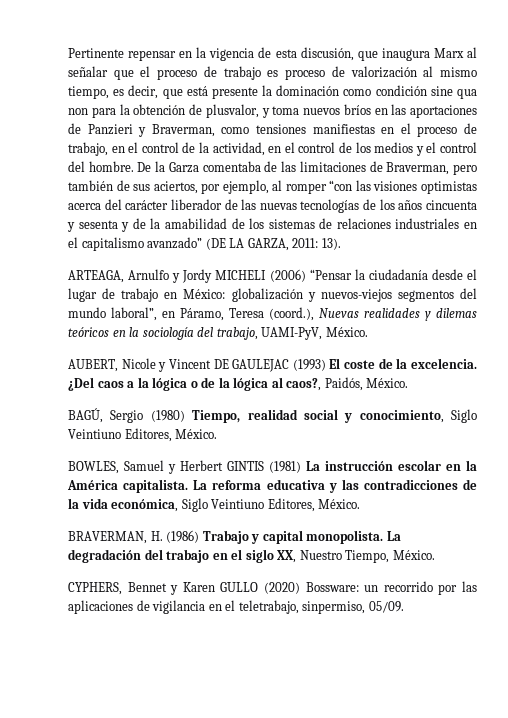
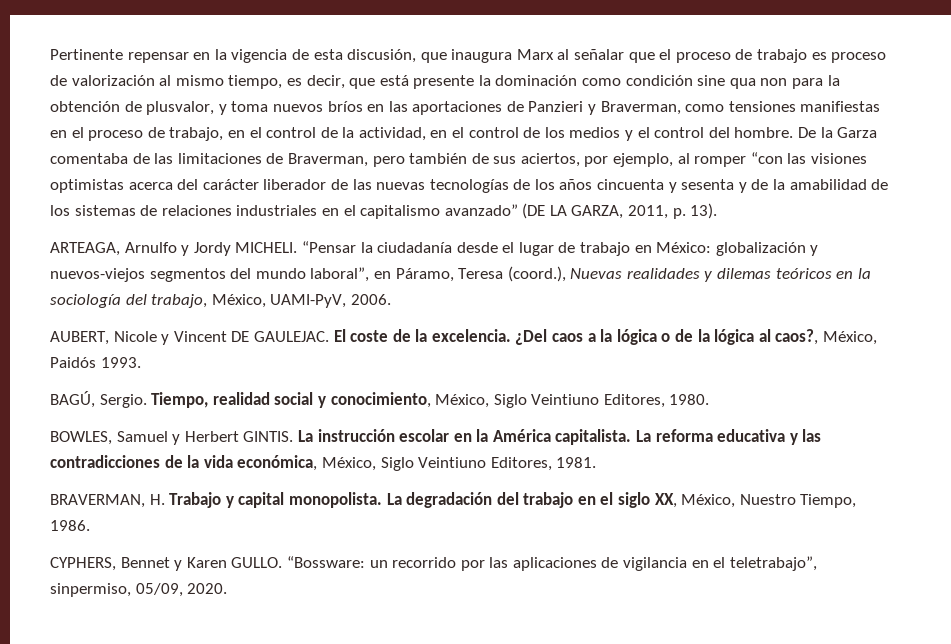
[292,238,319,248] 2011: -> [628,205,686,219] 2011, p.
[215,269,306,282] MICHELI (2006) -> [235,242,298,253] MICHELI.
[261,327,368,340] UAMI-PyV, México. -> [211,294,391,308] México, UAMI-PyV, 2006.
[232,359,326,372] GAULEJAC (1993) -> [253,331,329,342] GAULEJAC.
[324,377,409,391] Paidós, México. -> [822,331,877,345] [50,357,141,368] México, Paidós 1993.
[110,410,185,423] Sergio (1980) -> [99,394,147,408] Sergio.
[451,409,477,423] [68,428,218,442] Siglo Veintiuno Editores, México. -> [435,394,710,408] México, Siglo Veintiuno Editores, 1980.
[227,461,301,473] GINTIS (1981) -> [243,431,294,442] GINTIS.
[181,498,361,512] Siglo Veintiuno Editores, México. -> [321,457,597,471] México, Siglo Veintiuno Editores, 1981.
[166,530,200,543] (1986) -> (165, 499) none
(297, 556) none -> [681,494,736,508] México,
[392,550,435,560] México. -> [50,520,90,531] 1986.
[220,582,359,594] GULLO (2020) Bossware: -> [231,556,365,568] GULLO. “Bossware:
[238,600,404,614] teletrabajo, sinpermiso, 05/09. -> [729,556,817,571] [50,583,228,597] teletrabajo”, sinpermiso, 05/09, 2020.

